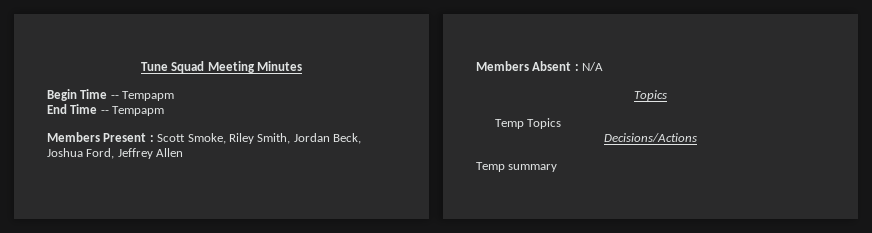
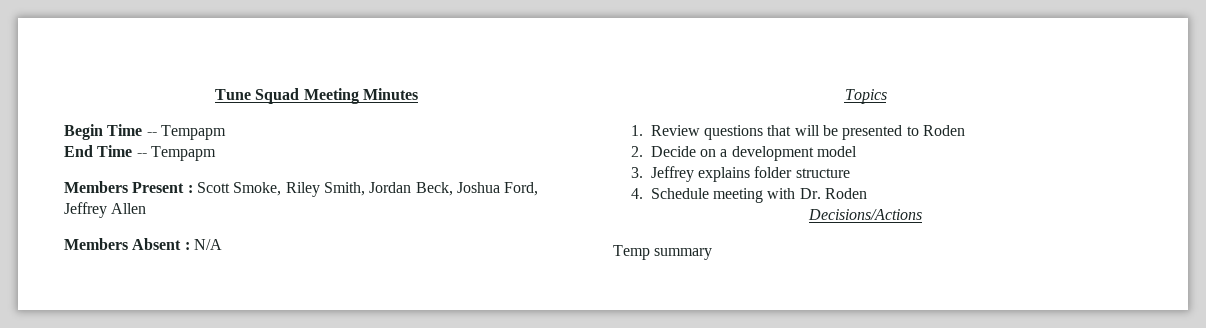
[494,118,562,129] Temp Topics -> [630,125,965,140] [630,146,857,161] [630,166,850,182] [630,188,867,203] 1. Review questions that will be presented to Roden // 2. Decide on a development model // 3. Jeffrey explains folder structure // 4. Schedule meeting with Dr. Roden

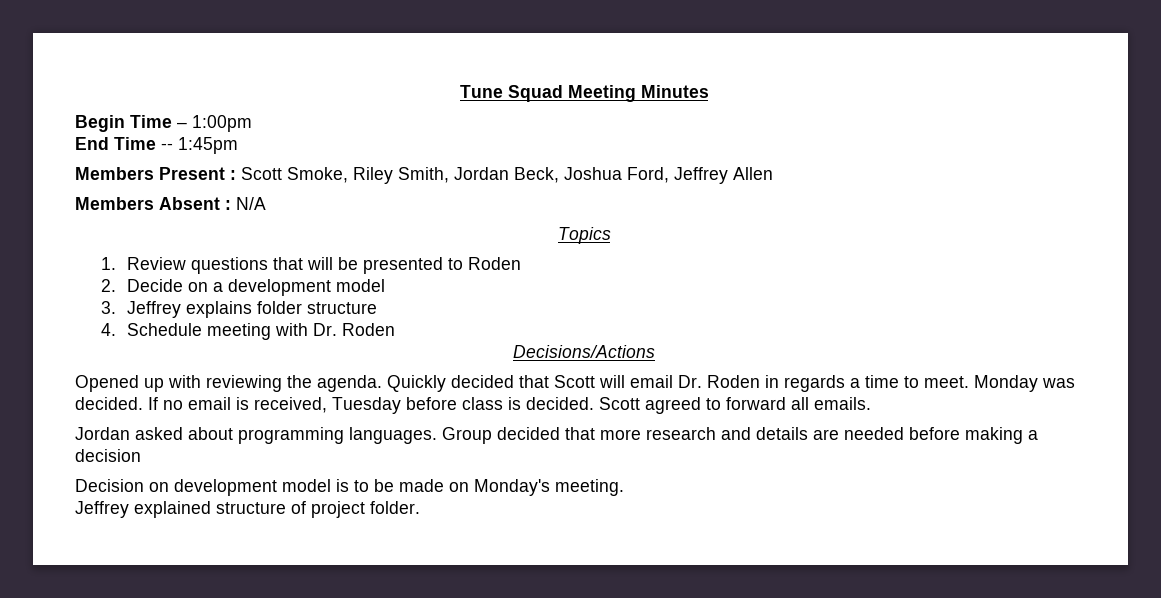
[146,125,226,140] -- Tempapm -> [177,115,252,132] – 1:00pm
[150,146,216,161] Tempapm -> [178,137,238,154] 1:45pm
[613,245,713,260] Temp summary -> [75,375,1075,392] [75,397,871,414] [75,427,1038,444] [75,449,141,462] [75,479,624,496] [75,501,420,518] Opened up with reviewing the agenda. Quickly decided that Scott will email Dr. Roden in regards a time to meet. Monday was decided. If no email is received, Tuesday before class is decided. Scott agreed to forward all emails. // Jordan asked about programming languages. Group decided that more research and details are needed before making a decision // Decision on development model is to be made on Monday's meeting. // Jeffrey explained structure of project folder.

